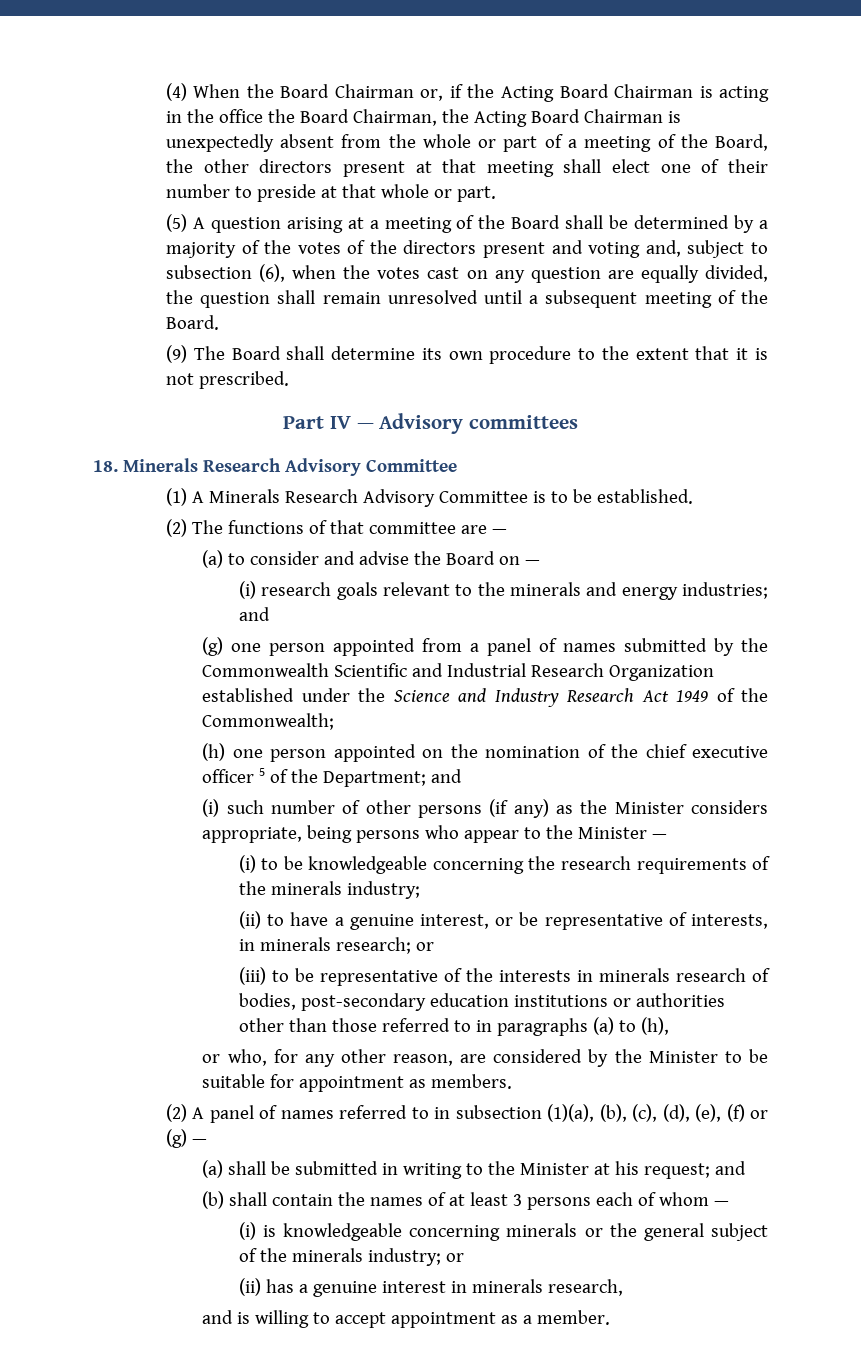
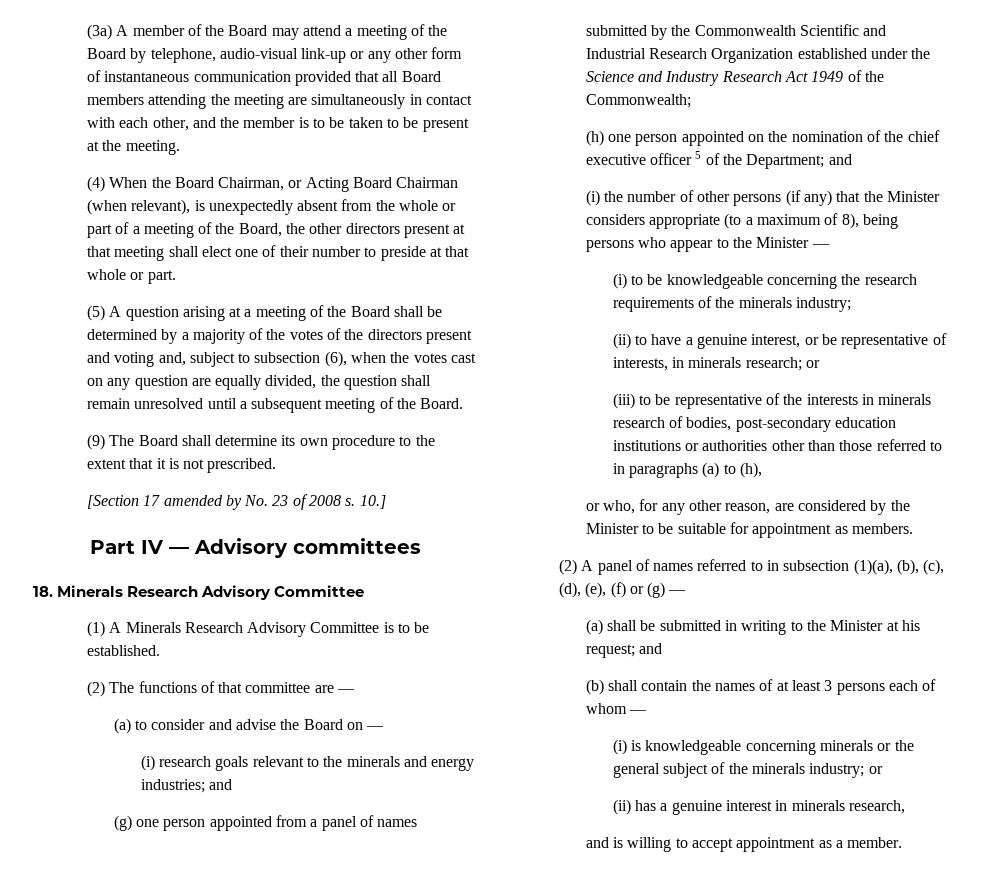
[165,83,769,102] [165,109,663,127] (4) When the Board Chairman or, if the Acting Board Chairman is acting in the office the Board Chairman, the Acting Board Chairman -> [86,24,448,40] [86,47,463,63] [86,70,441,86] [86,94,473,109] [86,117,469,132] [86,140,180,155] [86,176,459,192] [86,199,191,215] (3a) A member of the Board may attend a meeting of the Board by telephone, audio-visual link-up or any other form of instantaneous communication provided that all Board members attending the meeting are simultaneously in contact with each other, and the member is to be taken to be present at the meeting. // (4) When the Board Chairman, or Acting Board Chairman (when relevant),
(289, 380) none -> [86,494,386,510] // [Section 17 amended by No. 23 of 2008 s. 10.]
[226,800,264,814] such -> [604,191,624,202] the
[556,805,574,814] as -> [836,191,861,202] that
[202,827,303,843] appropriate, -> [649,213,859,229] appropriate (to a maximum of 8),

